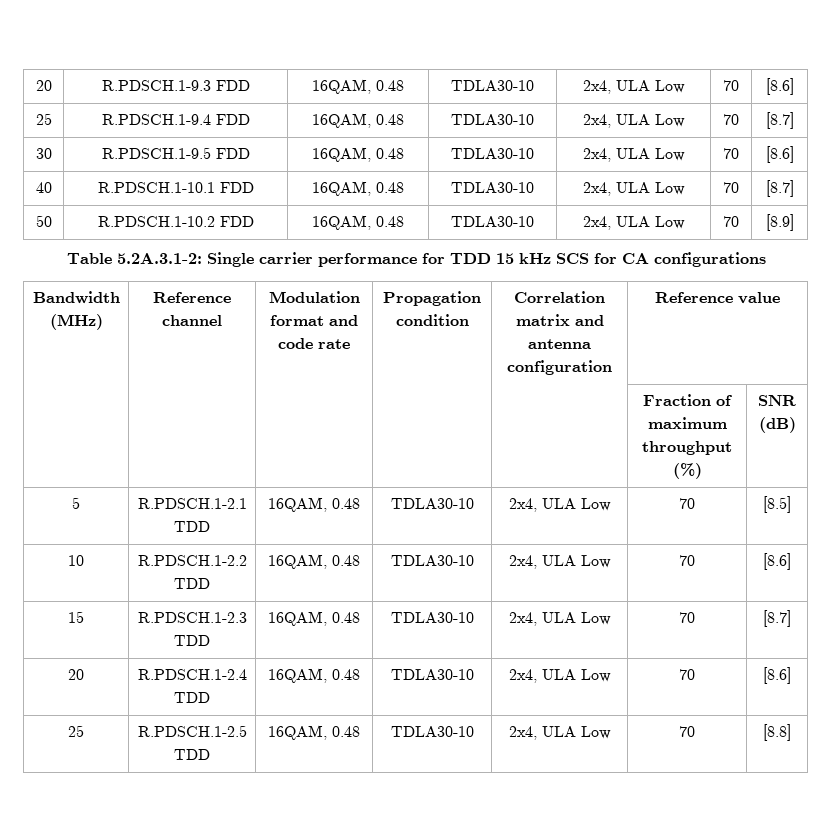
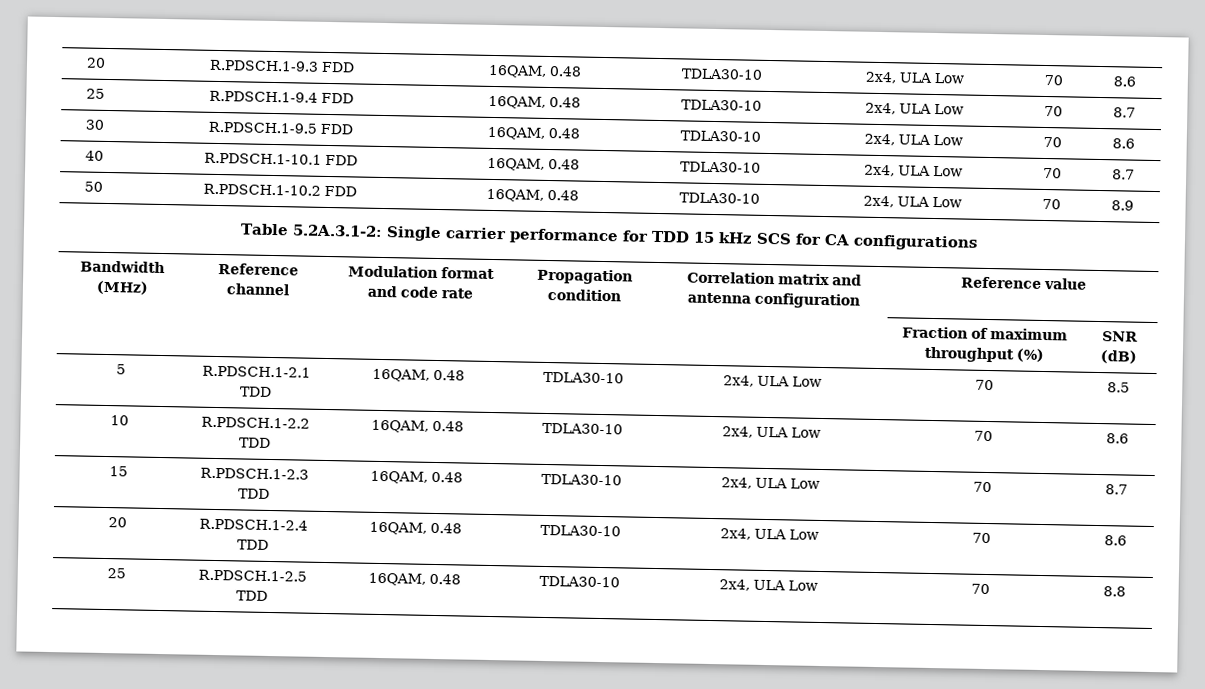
[765,78,794,95] [8.6] -> [1112,76,1136,87] 8.6
[765,112,794,129] [8.7] -> [1112,107,1136,118] 8.7
[765,146,794,163] [8.6] -> [1111,138,1135,149] 8.6
[765,180,794,197] [8.7] -> [1111,169,1135,180] 8.7
[765,214,794,231] [8.9] -> [1110,200,1134,211] 8.9
[763,496,791,513] [8.5] -> [1107,382,1130,393] 8.5
[763,553,791,570] [8.6] -> [1106,433,1129,444] 8.6
[763,610,791,627] [8.7] -> [1105,484,1128,495] 8.7
[763,667,791,684] [8.6] -> [1104,535,1127,546] 8.6
[763,724,791,741] [8.8] -> [1103,586,1126,597] 8.8

